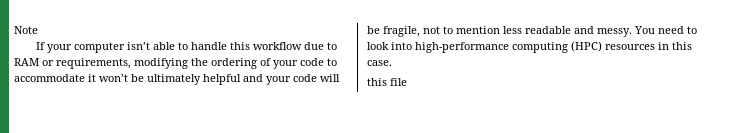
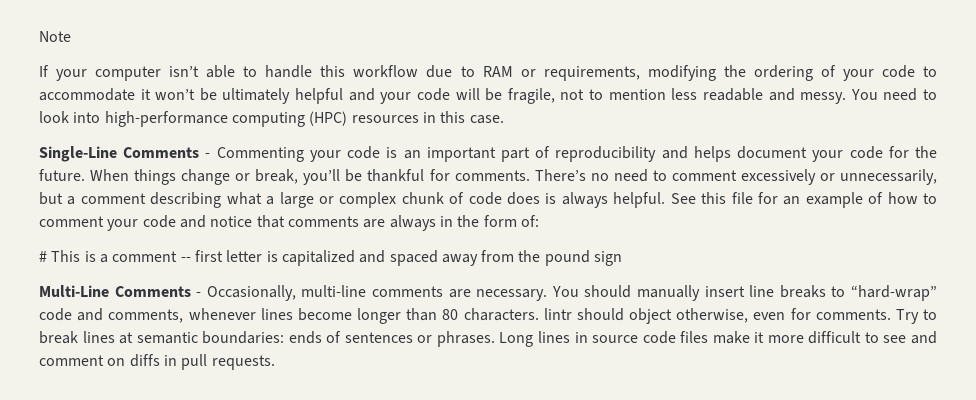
[367,78,407,86] this file -> [39,146,937,162] [39,169,937,185] [39,192,937,208] [39,215,539,231] [39,250,623,266] [39,285,938,301] [39,308,937,324] [39,331,937,347] [39,354,275,370] Single-Line Comments - Commenting your code is an important part of reproducibility and helps document your code for the future. When things change or break, you’ll be thankful for comments. There’s no need to comment excessively or unnecessarily, but a comment describing what a large or complex chunk of code does is always helpful. See this file for an example of how to comment your code and notice that comments are always in the form of: // # This is a comment -- first letter is capitalized and spaced away from the pound sign // Multi-Line Comments - Occasionally, multi-line comments are necessary. You should manually insert line breaks to “hard-wrap” code and comments, whenever lines become longer than 80 characters. lintr should object otherwise, even for comments. Try to break lines at semantic boundaries: ends of sentences or phrases. Long lines in source code files make it more difficult to see and comment on diffs in pull requests.

